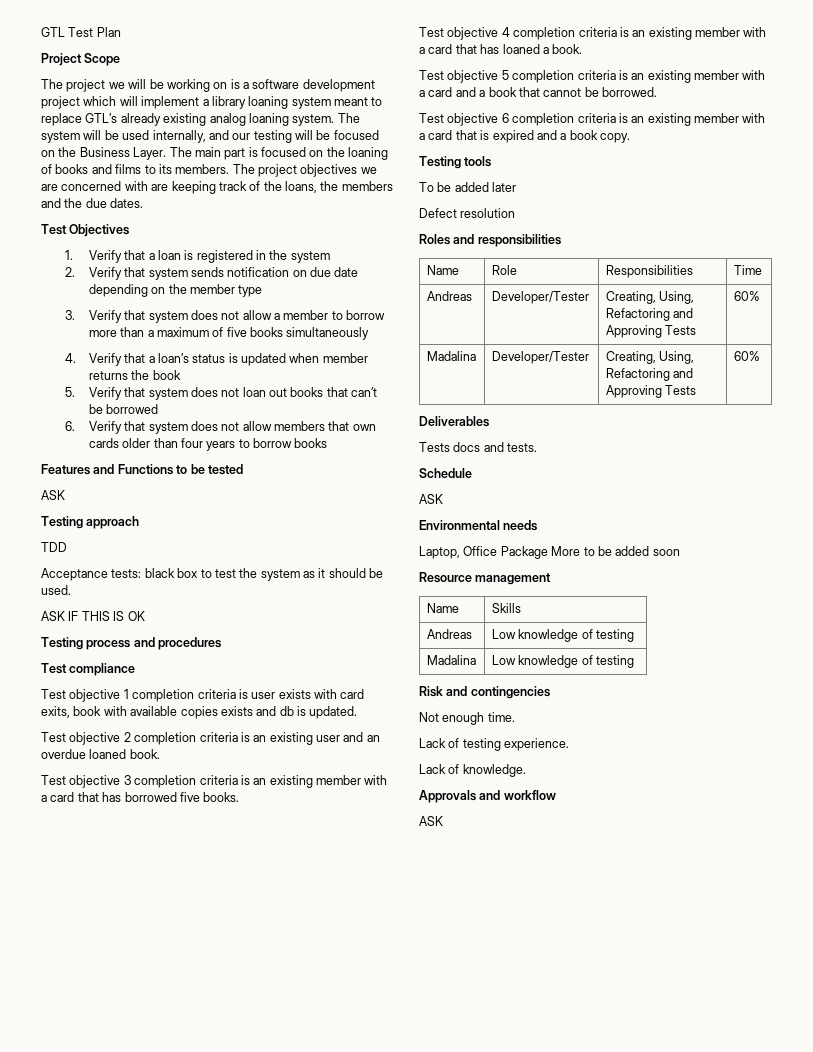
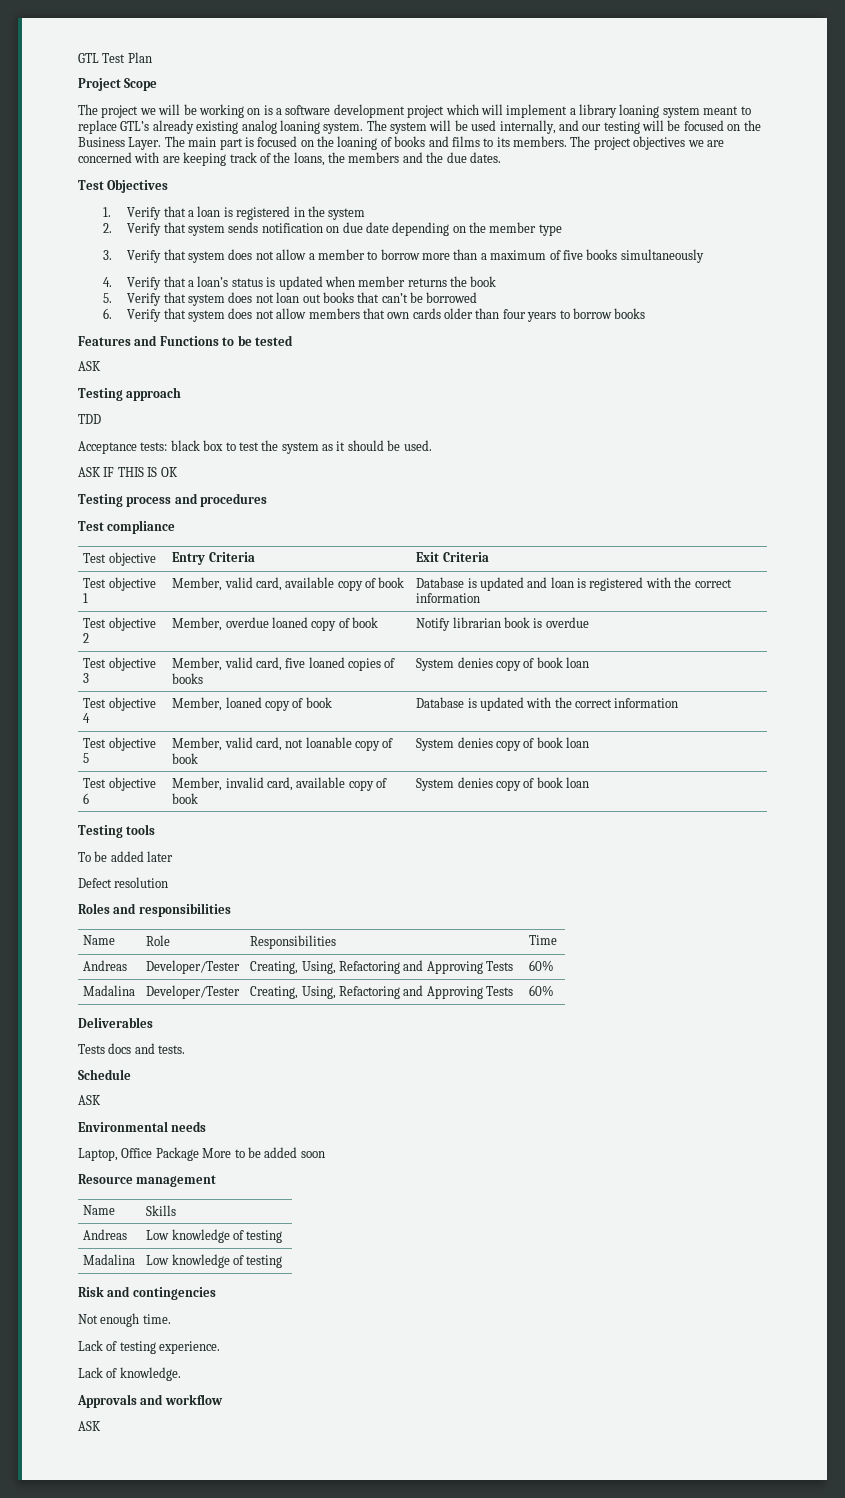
[41,689,365,702] [41,706,358,719] [41,732,380,745] [41,749,160,759] [41,775,388,788] [41,792,240,802] [419,27,767,40] [419,44,583,54] [419,70,766,83] [419,87,657,97] [419,113,766,126] [419,130,630,143] // Test objective 1 completion criteria is user exists with card exits, book with available copies exists and db is updated. // Test objective 2 completion criteria is an existing user and an overdue loaned book. // Test objective 3 completion criteria is an existing member with a card that has borrowed five books. // Test objective 4 completion criteria is an existing member with a card that has loaned a book. // Test objective 5 completion criteria is an existing member with a card and a book that cannot be borrowed. // Test objective 6 completion criteria is an existing member with a card that is expired and a book copy. -> [83,552,156,566] [172,552,255,565] [416,552,489,562] [83,577,156,591] [83,593,89,603] [172,577,405,591] [416,577,732,591] [416,593,481,603] [83,617,156,631] [83,633,90,643] [172,617,379,631] [416,617,589,631] [83,657,156,671] [83,673,90,683] [172,657,396,671] [172,673,204,684] [416,657,590,671] [83,697,156,711] [83,713,91,723] [172,697,332,711] [416,697,679,711] [83,737,156,751] [83,753,90,763] [172,737,394,751] [172,753,199,764] [416,737,590,751] [83,777,156,791] [83,793,90,804] [172,777,388,791] [172,793,199,804] [416,777,590,791] // Test objective | Entry Criteria | Exit Criteria // Test objective 1 | Member, valid card, available copy of book | Database is updated and loan is registered with the correct information // Test objective 2 | Member, overdue loaned copy of book | Notify librarian book is overdue // Test objective 3 | Member, valid card, five loaned copies of books | System denies copy of book loan // Test objective 4 | Member, loaned copy of book | Database is updated with the correct information // Test objective 5 | Member, valid card, not loanable copy of book | System denies copy of book loan // Test objective 6 | Member, invalid card, available copy of book | System denies copy of book loan

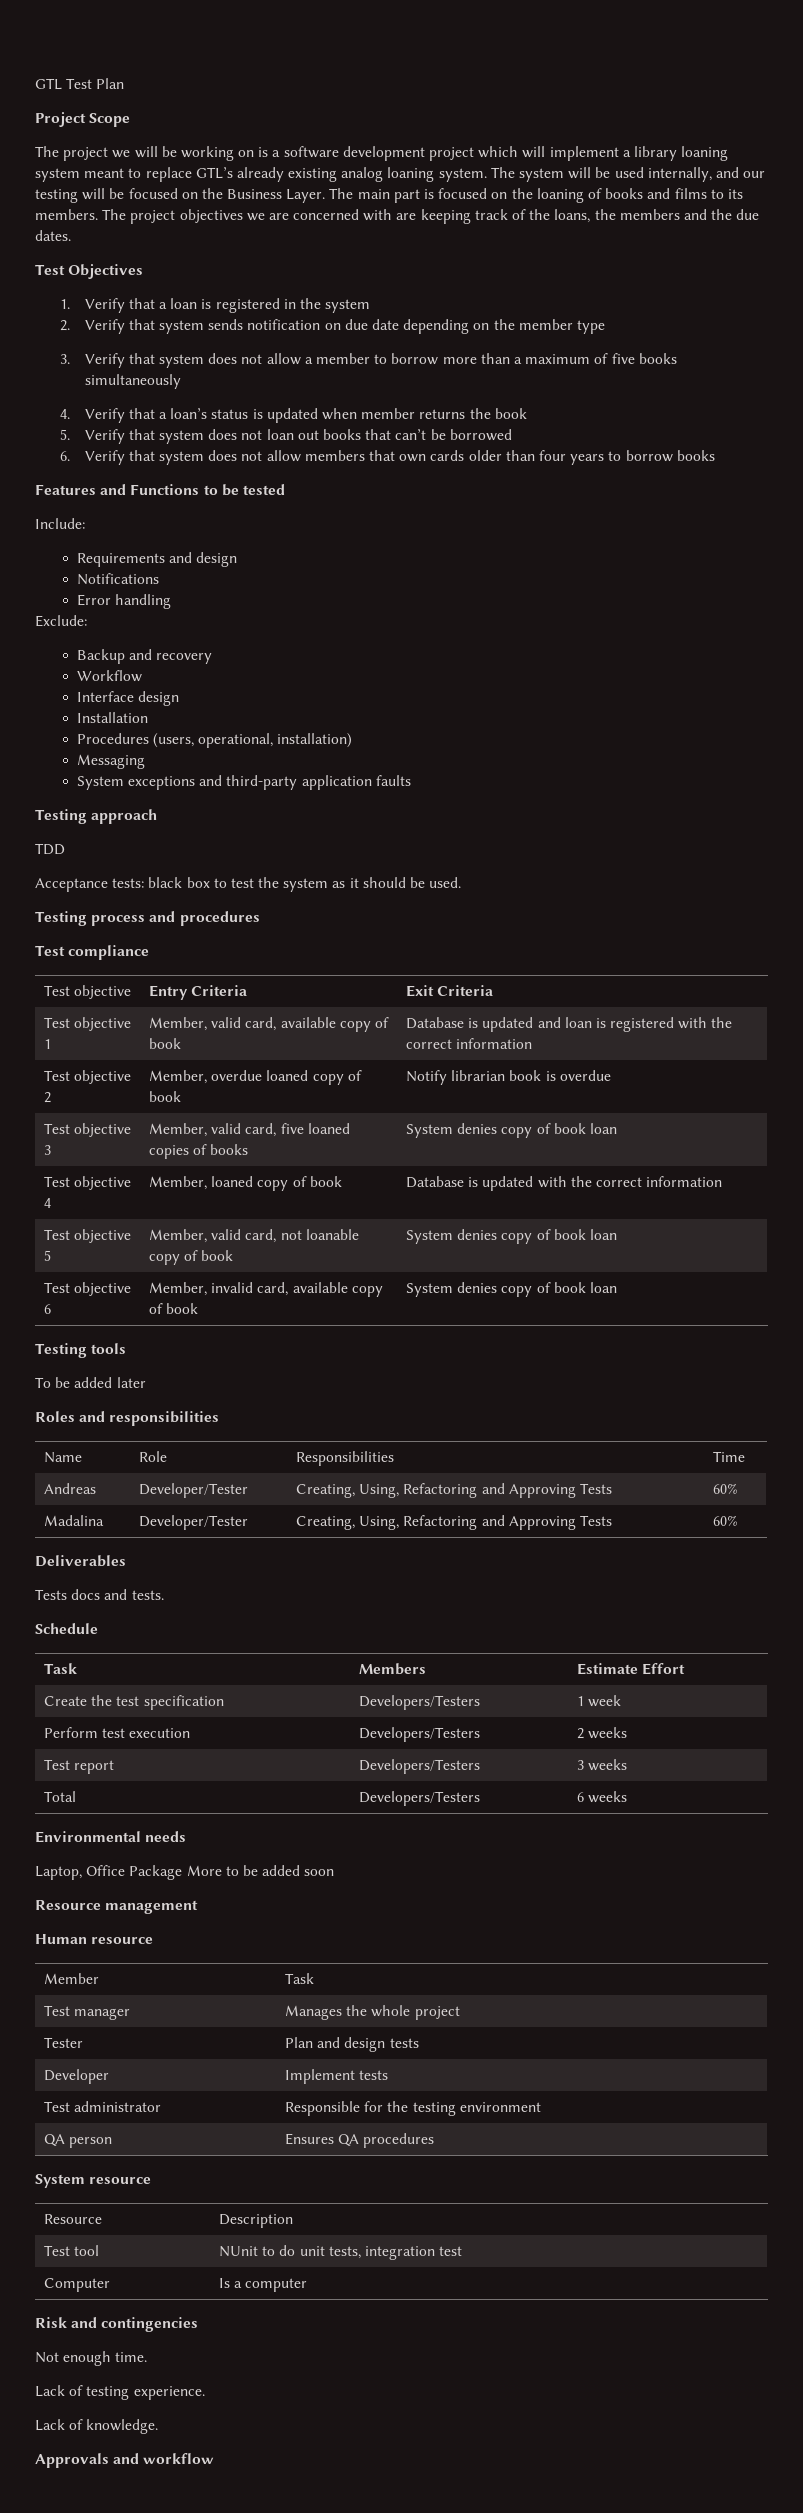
[78,361,101,371] ASK -> [35,518,85,529] [76,552,238,567] [76,573,159,585] [76,594,172,609] [35,615,87,627] [76,649,213,664] [76,670,142,682] [76,691,180,706] [76,712,148,723] [76,733,353,748] [76,754,145,769] [76,775,411,790] Include: // Requirements and design // Notifications // Error handling // Exclude: // Backup and recovery // Workflow // Interface design // Installation // Procedures (users, operational, installation) // Messaging // System exceptions and third-party application faults
[78,467,178,477] // ASK IF THIS IS OK -> (462, 882) none
[78,877,169,888] // Defect resolution -> (146, 1382) none
[78,1095,101,1105] // ASK -> [43,1663,77,1674] [358,1663,426,1675] [576,1663,686,1675] [43,1695,224,1710] [358,1695,480,1710] [576,1695,622,1707] [43,1727,191,1738] [358,1727,480,1742] [576,1727,628,1739] [43,1759,115,1774] [358,1759,480,1774] [576,1759,628,1771] [43,1791,76,1802] [358,1791,480,1806] [576,1791,628,1803] // Task | Members | Estimate Effort // Create the test specification | Developers/Testers | 1 week // Perform test execution | Developers/Testers | 2 weeks // Test report | Developers/Testers | 3 weeks // Total | Developers/Testers | 6 weeks
[83,1205,116,1215] [146,1205,177,1216] [83,1229,128,1240] [146,1229,283,1243] [83,1254,136,1265] [146,1254,283,1268] // Name | Skills // Andreas | Low knowledge of testing // Madalina | Low knowledge of testing -> [35,1934,154,1944] [43,1973,99,1984] [284,1973,314,1984] [43,2005,131,2020] [284,2005,460,2020] [43,2037,83,2048] [284,2037,419,2052] [43,2069,109,2084] [284,2069,389,2084] [43,2101,162,2112] [284,2101,541,2116] [43,2134,113,2148] [284,2133,435,2148] [35,2174,152,2188] [43,2214,102,2224] [218,2214,293,2228] [43,2245,100,2256] [218,2245,463,2260] [43,2278,110,2292] [218,2278,308,2292] // Human resource // Member | Task // Test manager | Manages the whole project // Tester | Plan and design tests // Developer | Implement tests // Test administrator | Responsible for the testing environment // QA person | Ensures QA procedures // System resource // Resource | Description // Test tool | NUnit to do unit tests, integration test // Computer | Is a computer
[78,1421,101,1431] // ASK -> (215, 2458) none

